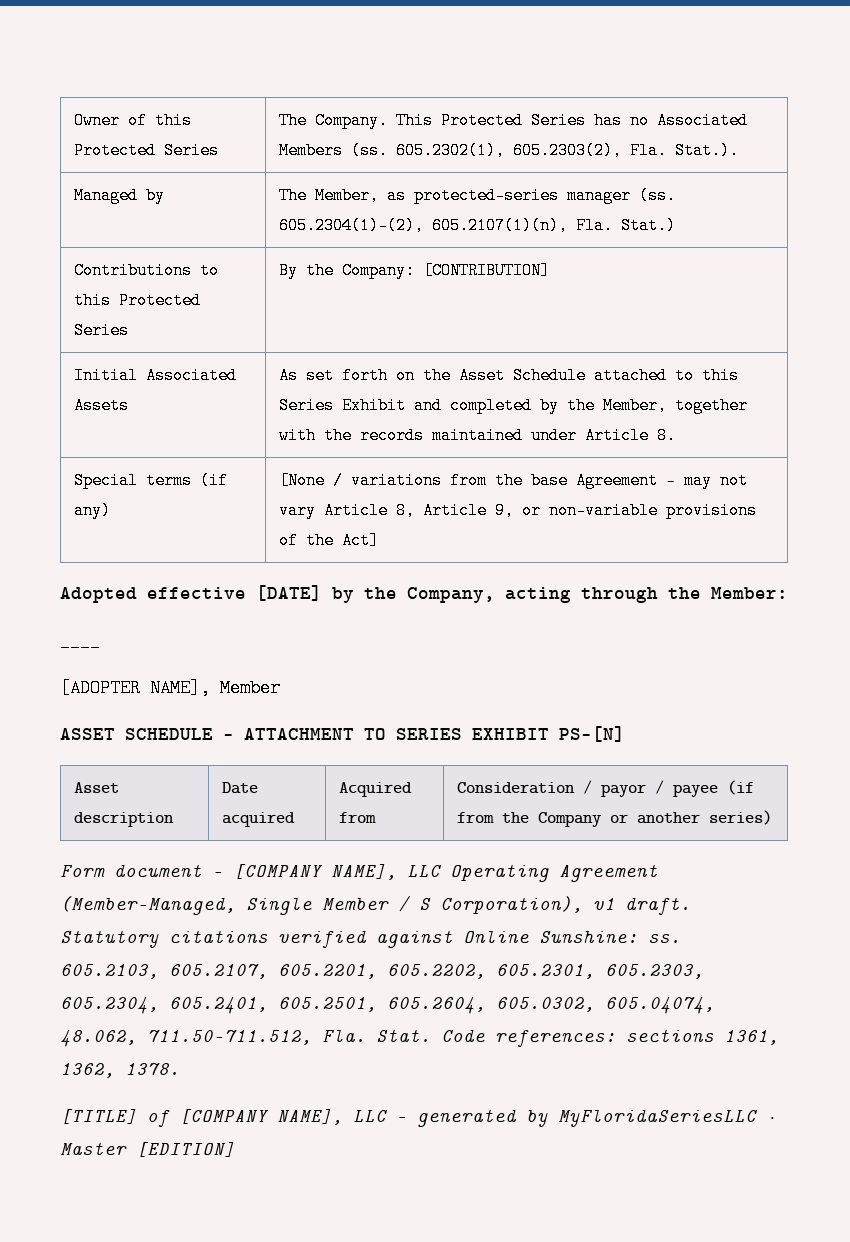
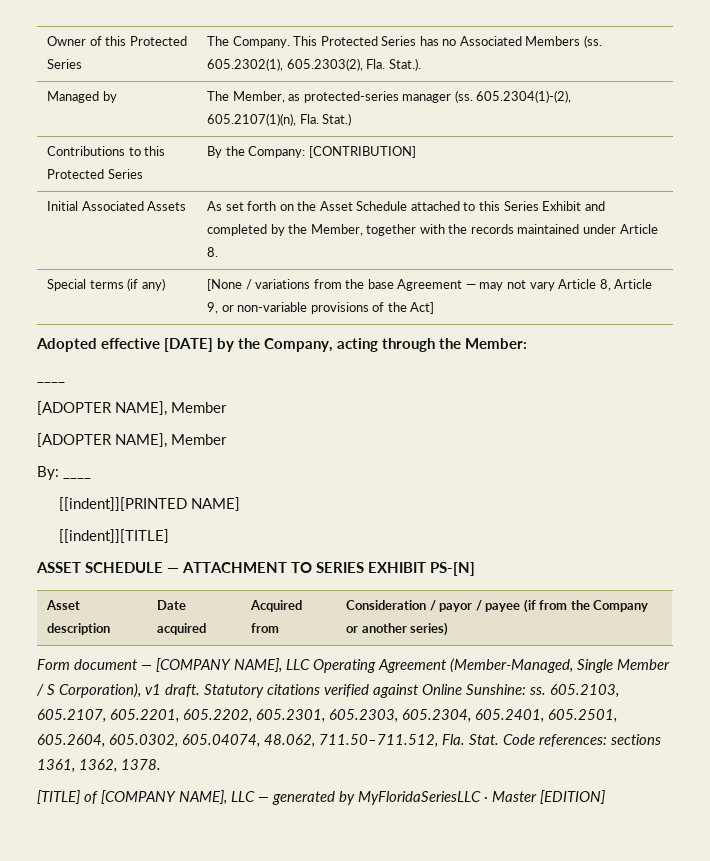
(280, 688) none -> [37,433,227,448] [37,466,91,480] [58,497,240,511] [58,529,169,543] // [ADOPTER NAME], Member // By: ____ // [[indent]][PRINTED NAME] // [[indent]][TITLE]

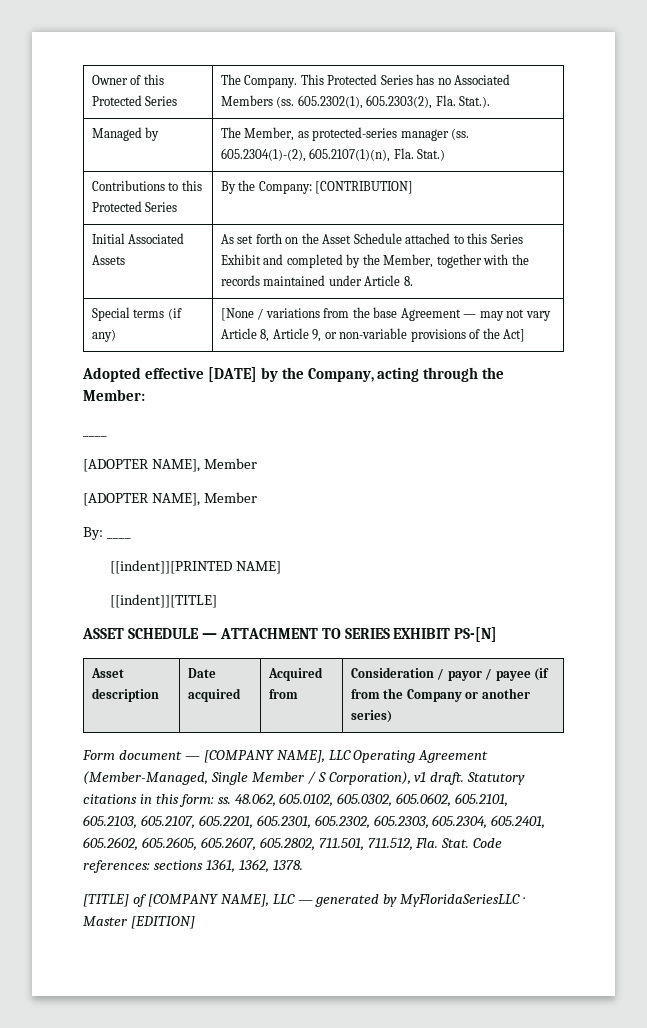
[324,684,546,698] verified against Online Sunshine: ss. -> [139,793,509,807] in this form: ss. 48.062, 605.0102, 605.0302, 605.0602, 605.2101,
[183,709,325,723] 605.2202, 605.2301, -> [256,815,370,829] 605.2301, 605.2302,
[548,709,617,723] [37,734,438,748] 605.2501, 605.2604, 605.0302, 605.04074, 48.062, 711.50–711.512, -> [83,837,413,851] 605.2602, 605.2605, 605.2607, 605.2802, 711.501, 711.512,

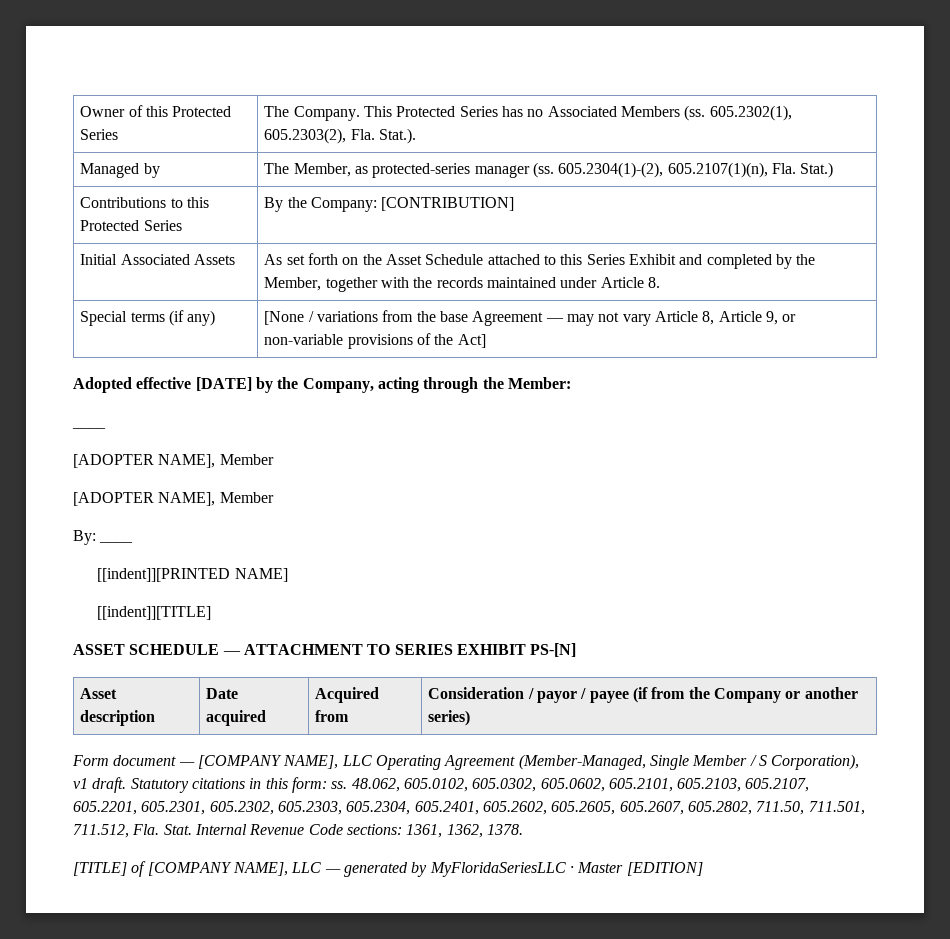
(315, 844) none -> [756,801,805,815] 711.50,
[473,838,503,848] [83,860,203,873] Code references: sections -> [194,824,402,835] Internal Revenue Code sections:

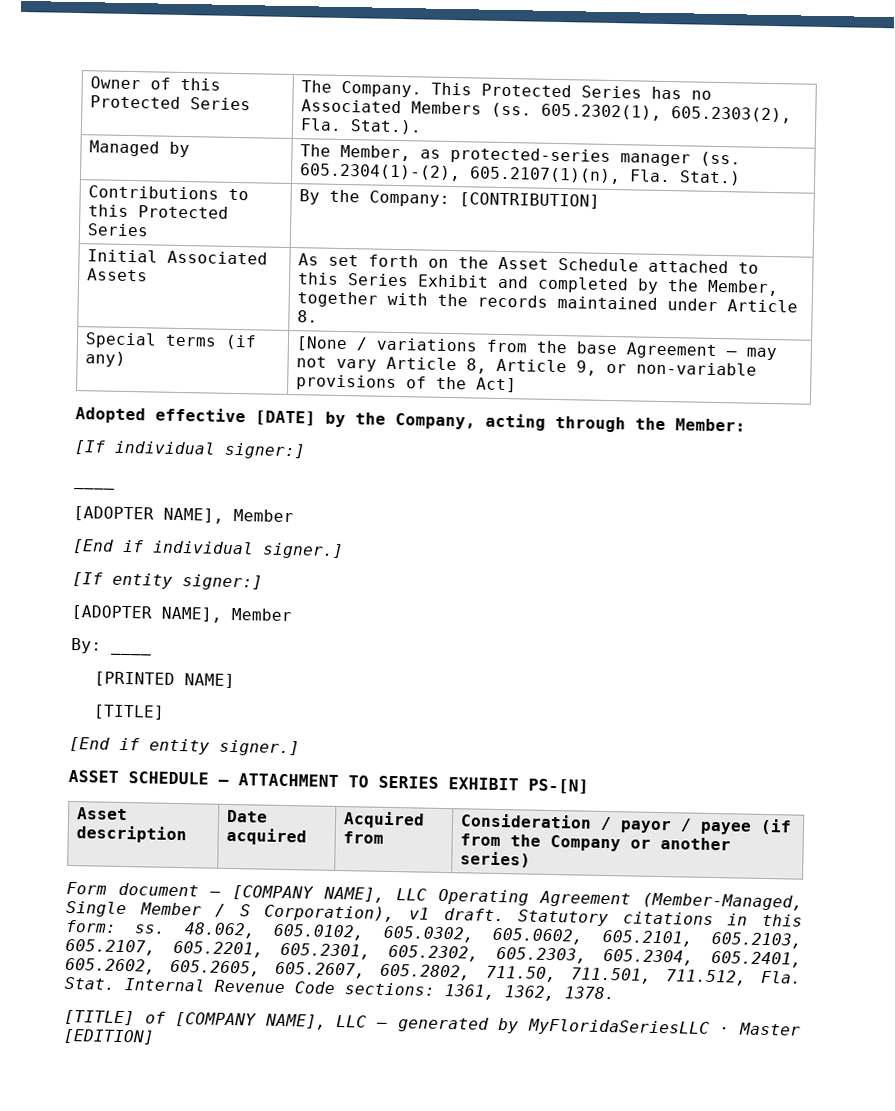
(571, 383) none -> [74,440,306,460] // [If individual signer:]
(274, 459) none -> [72,539,344,560] [72,572,263,591] // [End if individual signer.] // [If entity signer:]
[97,568,231,582] [[indent]][PRINTED -> [94,671,176,687] [PRINTED
[97,606,212,620] [[indent]][TITLE] -> [93,704,166,720] [69,736,300,757] [TITLE] // [End if entity signer.]

